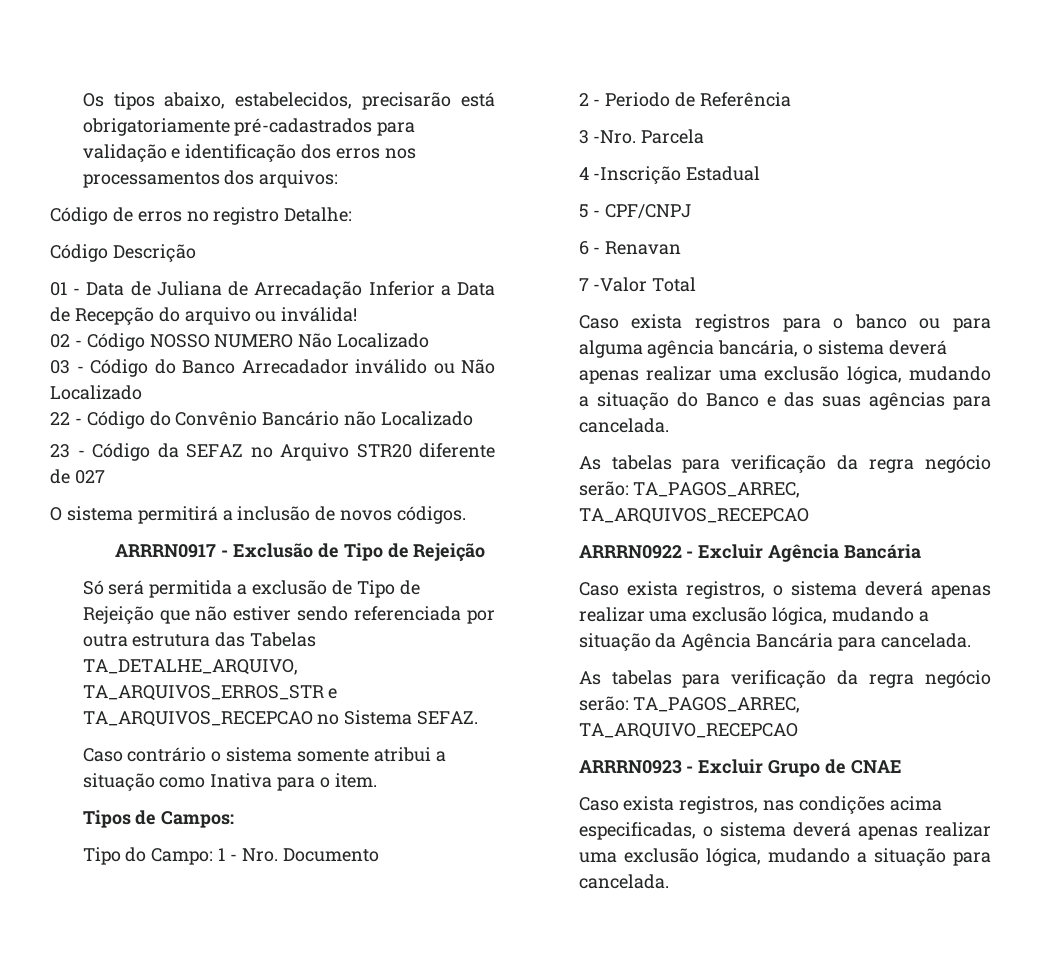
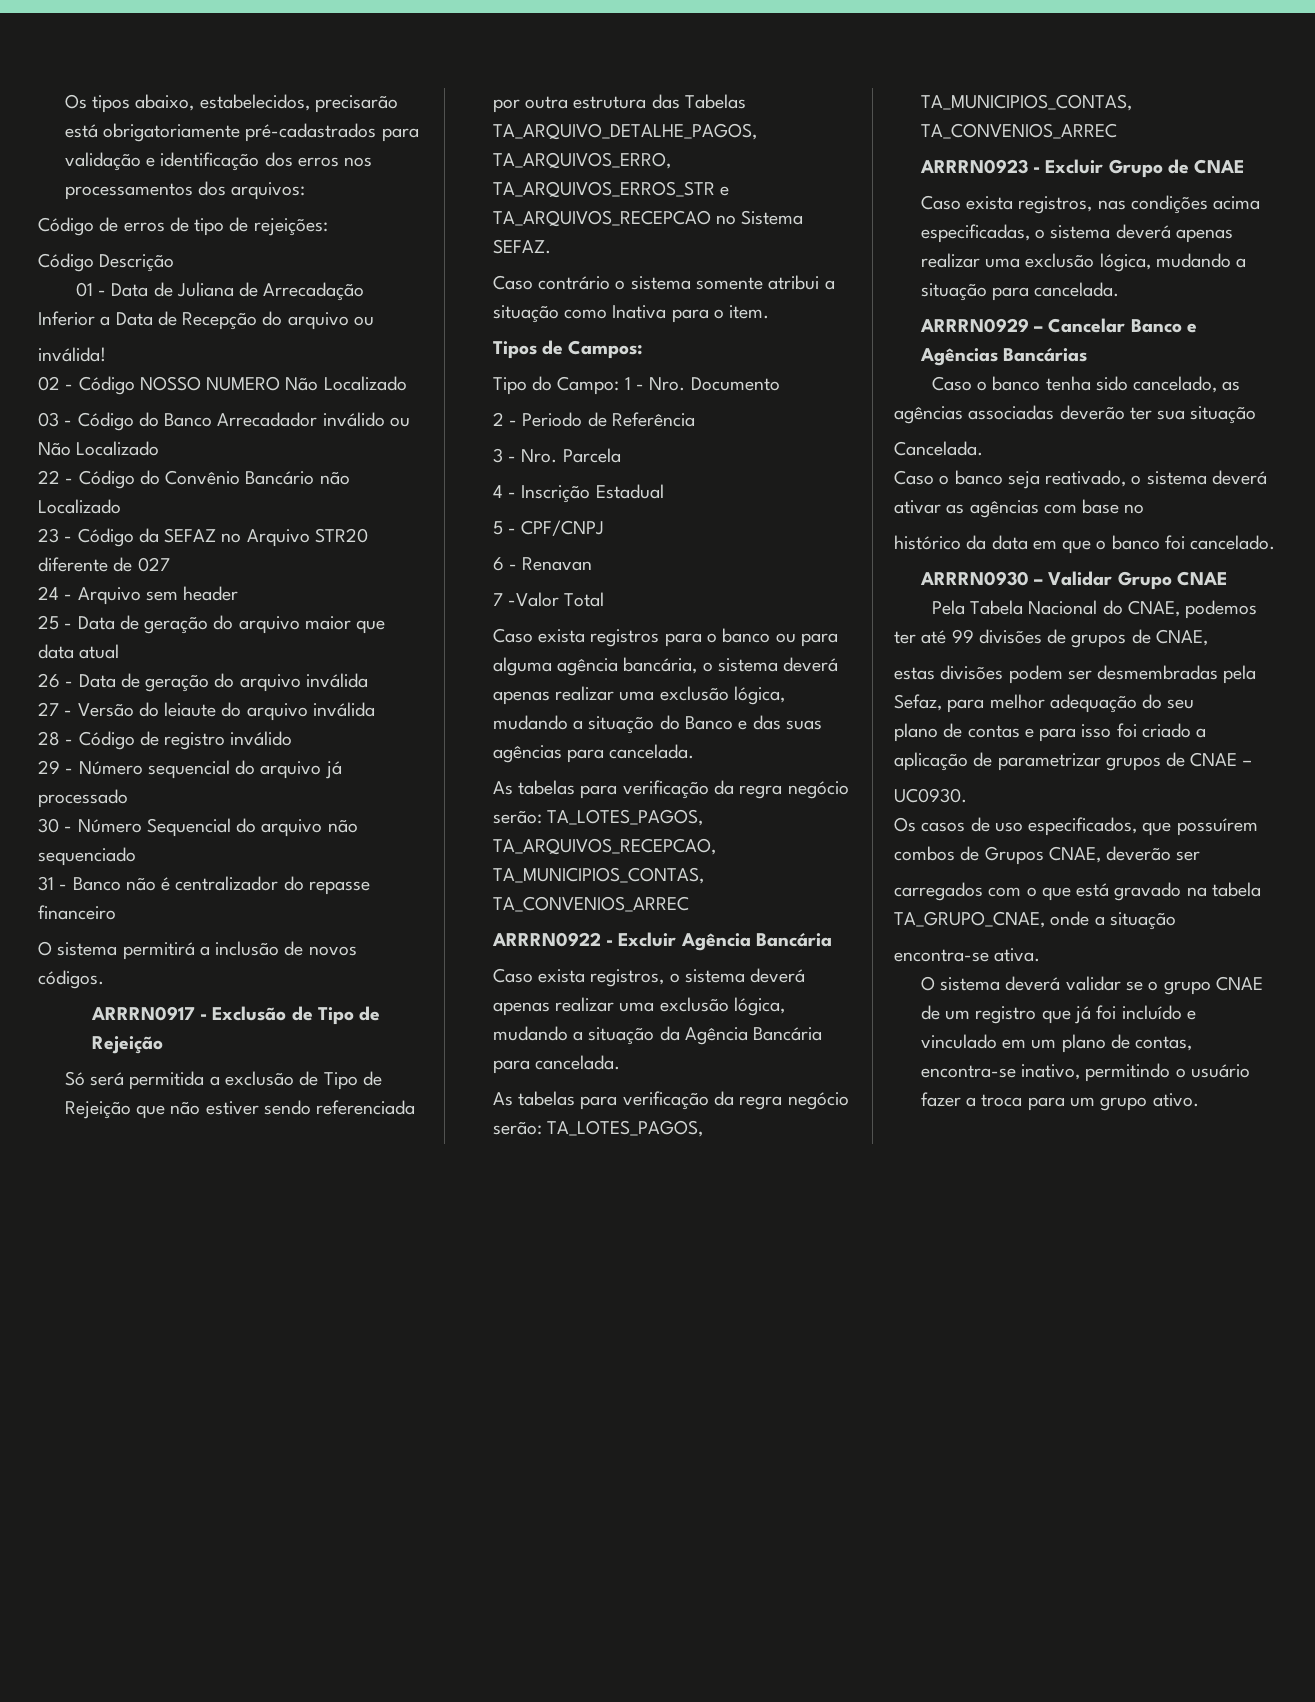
[186,207,353,225] no registro Detalhe: -> [169,217,328,236] de tipo de rejeições:
(277, 316) none -> (374, 321) //
(105, 477) none -> [38,586,239,605] [38,615,386,634] [38,644,120,659] [38,673,368,692] [38,702,375,721] [38,731,293,750] [38,760,342,779] [38,789,128,808] [38,818,358,837] [38,847,136,866] [38,876,370,895] [38,905,116,920] // 24 - Arquivo sem header // 25 - Data de geração do arquivo maior que data atual // 26 - Data de geração do arquivo inválida // 27 - Versão do leiaute do arquivo inválida // 28 - Código de registro inválido // 29 - Número sequencial do arquivo já processado // 30 - Número Sequencial do arquivo não sequenciado // 31 - Banco não é centralizador do repasse financeiro
[82,659,298,675] TA_DETALHE_ARQUIVO, -> [492,123,757,140] [492,152,671,169] TA_ARQUIVO_DETALHE_PAGOS, TA_ARQUIVOS_ERRO,
[593,130,637,144] -Nro. -> [508,449,558,463] - Nro.
[593,166,682,184] -Inscrição -> [508,485,591,503] - Inscrição
[633,482,801,498] [578,508,809,524] TA_PAGOS_ARREC, TA_ARQUIVOS_RECEPCAO -> [547,809,704,826] [492,838,716,855] [492,867,704,884] [492,896,689,912] TA_LOTES_PAGOS, TA_ARQUIVOS_RECEPCAO, TA_MUNICIPIOS_CONTAS, TA_CONVENIOS_ARREC
[633,697,801,713] [578,723,798,739] TA_PAGOS_ARREC, TA_ARQUIVO_RECEPCAO -> [547,1120,704,1137] [920,94,1132,111] [920,123,1117,139] TA_LOTES_PAGOS, TA_MUNICIPIOS_CONTAS, TA_CONVENIOS_ARREC
(669, 881) none -> [919,318,1198,333] [919,347,1088,366] [931,376,1241,393] [894,405,1257,424] [894,441,983,456] [894,470,1267,489] [894,499,1145,518] [894,535,1276,554] [919,571,1228,590] [931,600,1258,619] [894,629,1208,648] [894,665,1257,684] [894,694,1195,713] [894,723,1207,742] [894,752,1251,771] [894,788,967,803] [894,817,1258,836] [894,846,1201,865] [894,882,1261,901] [894,911,1176,930] [894,948,1041,962] [920,976,1263,995] [920,1005,1196,1024] [920,1034,1193,1053] [920,1063,1251,1082] [920,1092,1199,1111] // ARRRN0929 – Cancelar Banco e Agências Bancárias // Caso o banco tenha sido cancelado, as agências associadas deverão ter sua situação // Cancelada. // Caso o banco seja reativado, o sistema deverá ativar as agências com base no // histórico da data em que o banco foi cancelado. // ARRRN0930 – Validar Grupo CNAE // Pela Tabela Nacional do CNAE, podemos ter até 99 divisões de grupos de CNAE, // estas divisões podem ser desmembradas pela Sefaz, para melhor adequação do seu // plano de contas e para isso foi criado a aplicação de parametrizar grupos de CNAE – // UC0930. // Os casos de uso especificados, que possuírem combos de Grupos CNAE, deverão ser // carregados com o que está gravado na tabela TA_GRUPO_CNAE, onde a situação // encontra-se ativa. // O sistema deverá validar se o grupo CNAE de um registro que já foi incluído e vinculado em um plano de contas, encontra-se inativo, permitindo o usuário fazer a troca para um grupo ativo.

